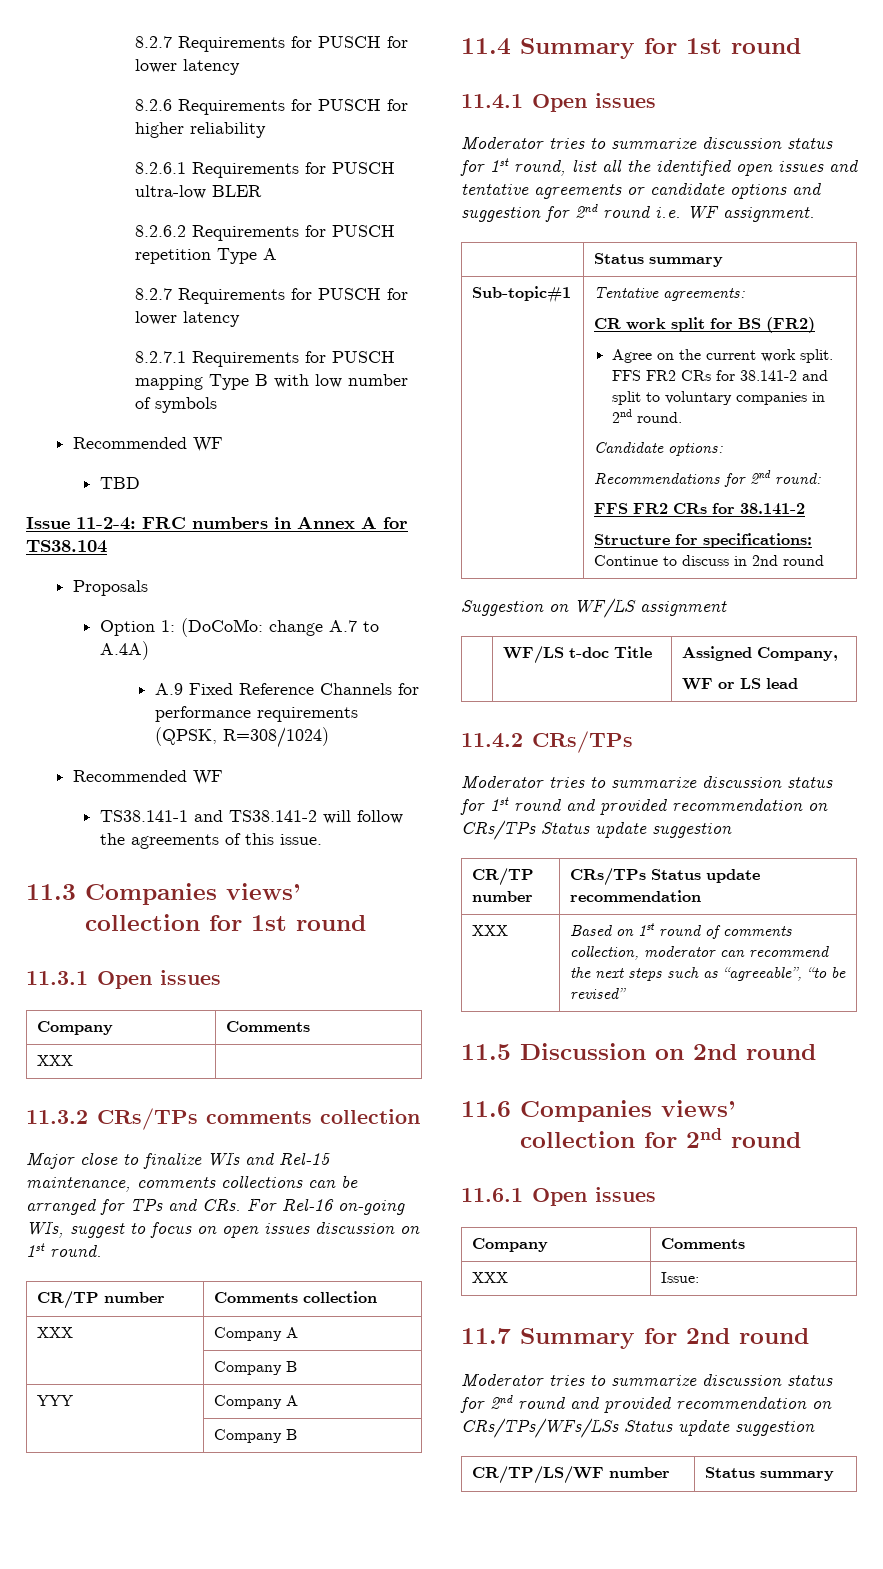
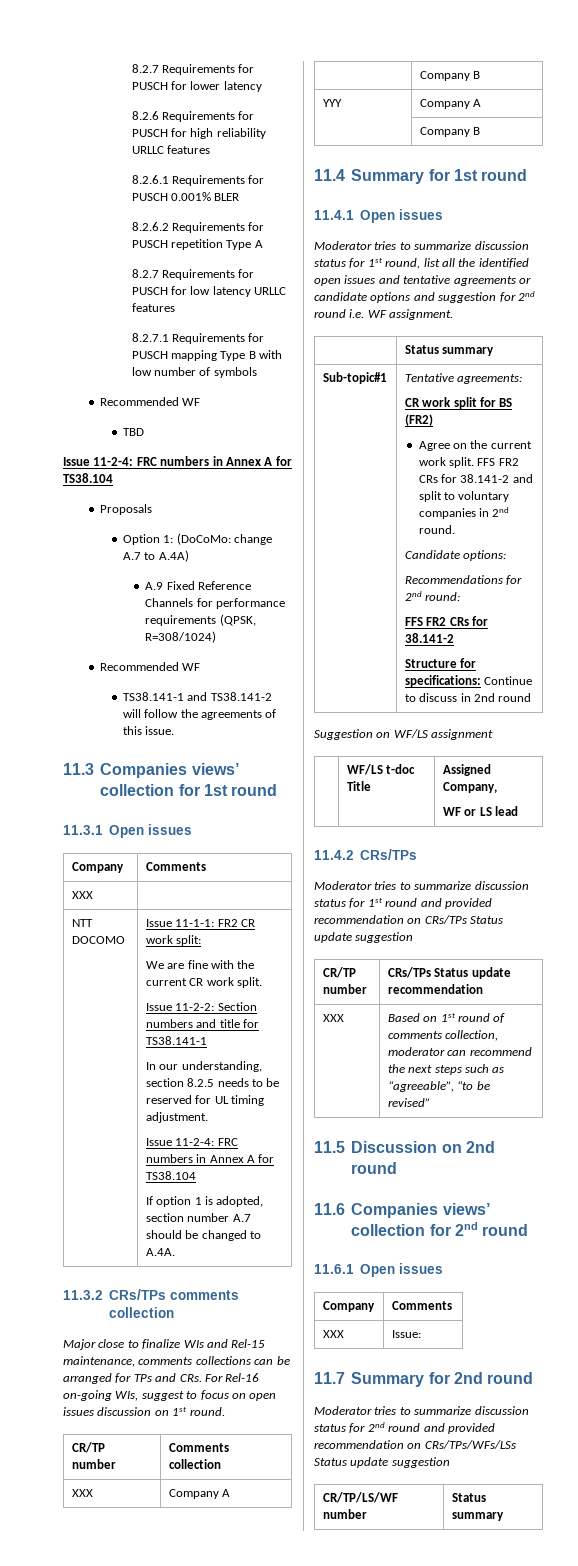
[135,122,185,138] higher -> [190,128,214,139] high
(267, 130) none -> [131,145,211,154] URLLC features
[135,185,207,199] ultra-low -> [171,192,212,201] 0.001%
[135,311,241,327] lower latency -> [190,286,287,297] [131,303,175,312] low latency URLLC features
(74, 1060) none -> [71,919,93,927] [71,936,125,944] [145,919,256,927] [145,935,202,946] [145,960,255,969] [145,977,263,988] [145,1002,257,1011] [145,1019,260,1028] [145,1036,207,1045] [145,1061,262,1072] [145,1078,280,1087] [145,1095,265,1106] [145,1112,208,1123] [145,1138,238,1146] [145,1154,275,1163] [145,1171,196,1180] [145,1196,264,1207] [145,1213,251,1222] [145,1230,262,1241] [145,1248,175,1256] // NTT DOCOMO | Issue 11-1-1: FR2 CR work split: // We are fine with the current CR work split. // Issue 11-2-2: Section numbers and title for TS38.141-1 // In our understanding, section 8.2.5 needs to be reserved for UL timing adjustment. // Issue 11-2-4: FRC numbers in Annex A for TS38.104 // If option 1 is adopted, section number A.7 should be changed to A.4A.

